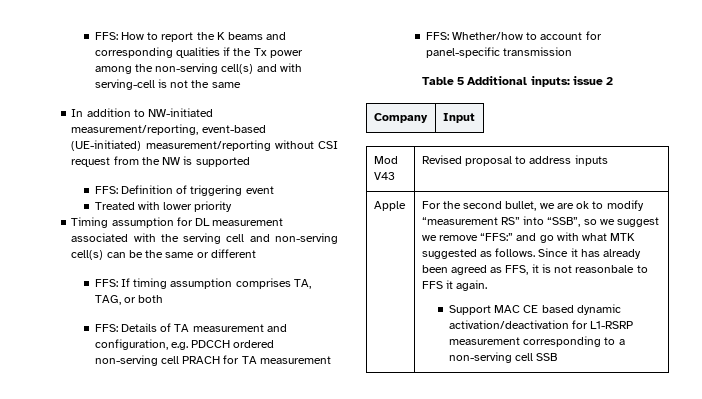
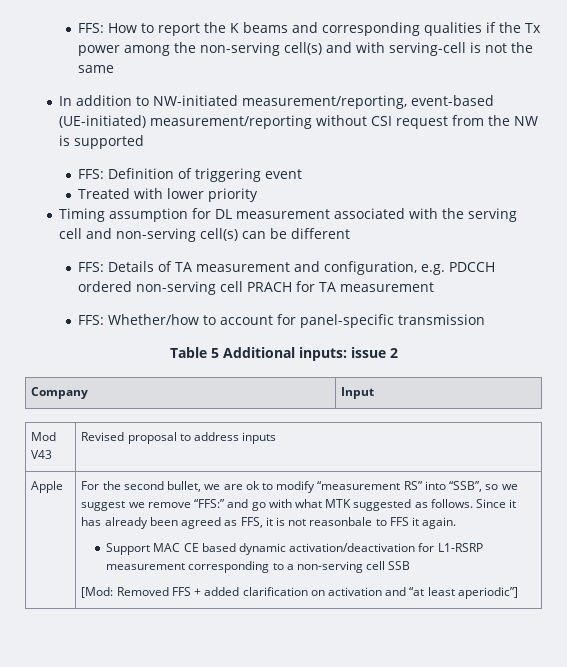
[145,249,256,258] [94,278,311,289] [94,295,164,305] the same or different // FFS: If timing assumption comprises TA, TAG, or both -> [291,228,351,239] different
(558, 357) none -> [81,587,518,599] // [Mod: Removed FFS + added clarification on activation and “at least aperiodic”]

